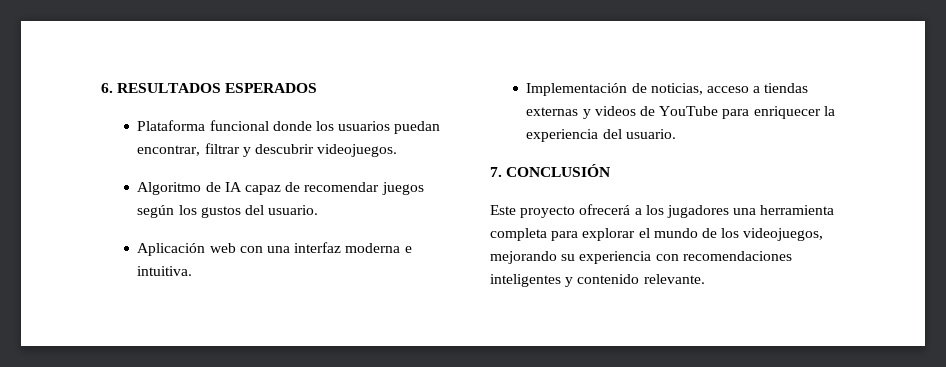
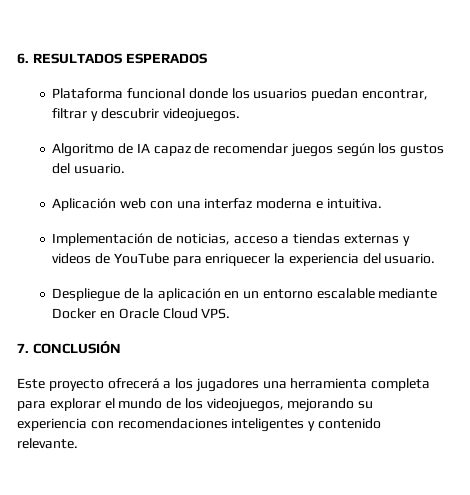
(676, 134) none -> [52,288,438,302] [52,308,231,319] // Despliegue de la aplicación en un entorno escalable mediante Docker en Oracle Cloud VPS.

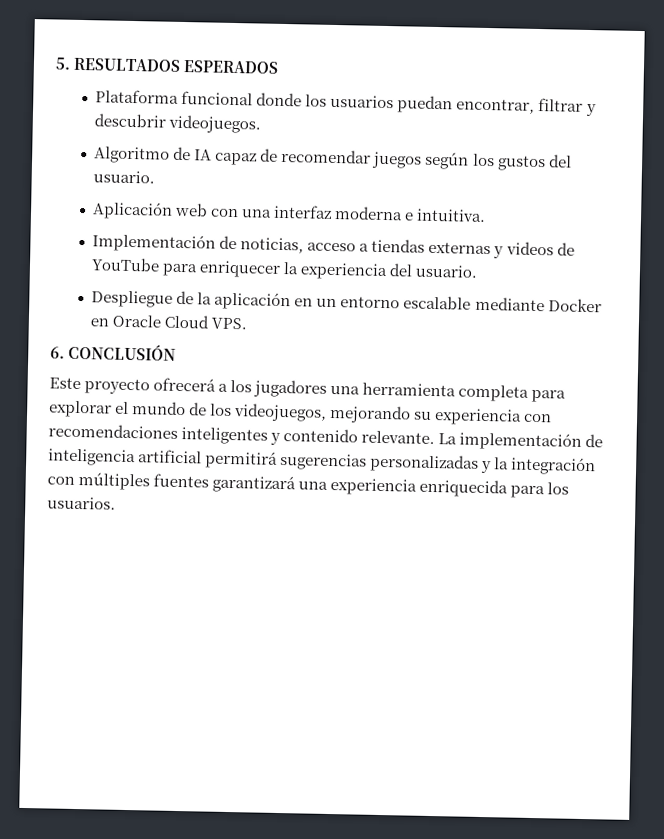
[17,53,29,64] 6. -> [55,57,71,70] 5.
[17,343,29,353] 7. -> [50,346,65,359] 6.
(78, 443) none -> [438,431,604,451] [48,448,597,476] [47,472,570,499] [47,496,116,510] La implementación de inteligencia artificial permitirá sugerencias personalizadas y la integración con múltiples fuentes garantizará una experiencia enriquecida para los usuarios.

